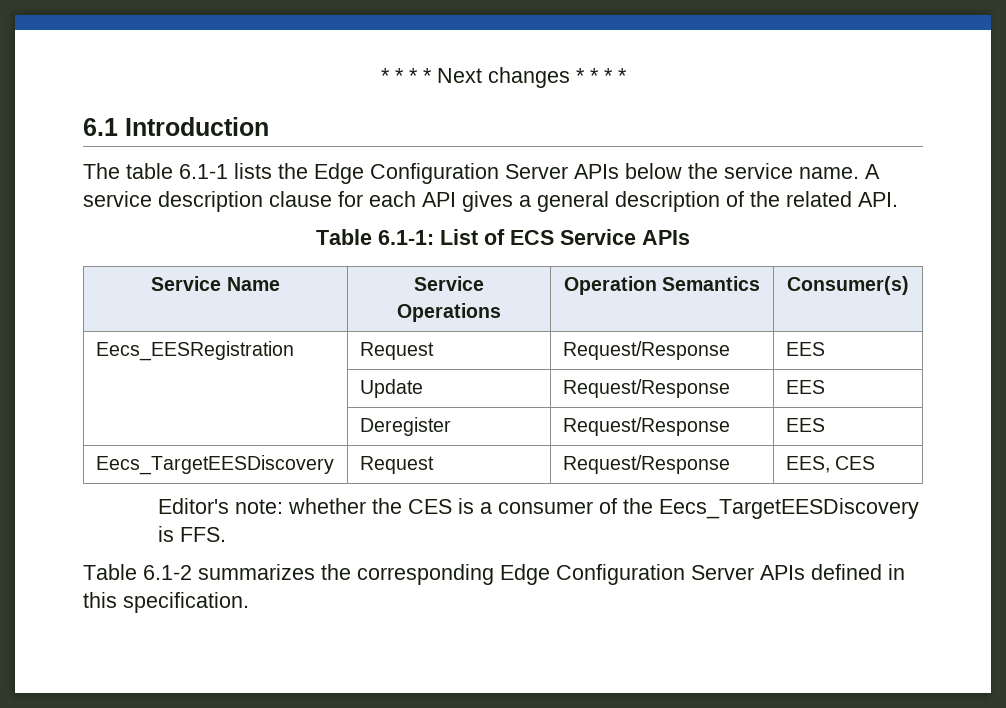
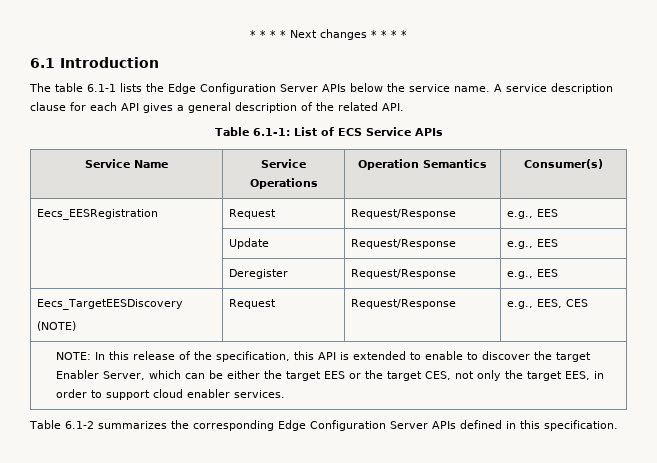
(730, 350) none -> [507,211,534,219] e.g.,
(730, 388) none -> [507,241,534,249] e.g.,
(730, 426) none -> [507,271,534,279] e.g.,
[359,456,434,474] [562,455,730,474] | Request | Request/Response | -> [37,321,77,331] [229,299,277,309] [351,299,457,309] [507,301,534,309] // (NOTE) | Request | Request/Response | e.g.,
[157,498,919,519] [157,526,226,542] // Editor's note: whether the CES is a consumer of the Eecs_TargetEESDiscovery is FFS. -> [56,351,592,362] [56,370,605,381] [56,389,286,400] // NOTE: In this release of the specification, this API is extended to enable to discover the target Enabler Server, which can be either the target EES or the target CES, not only the target EES, in order to support cloud enabler services.

